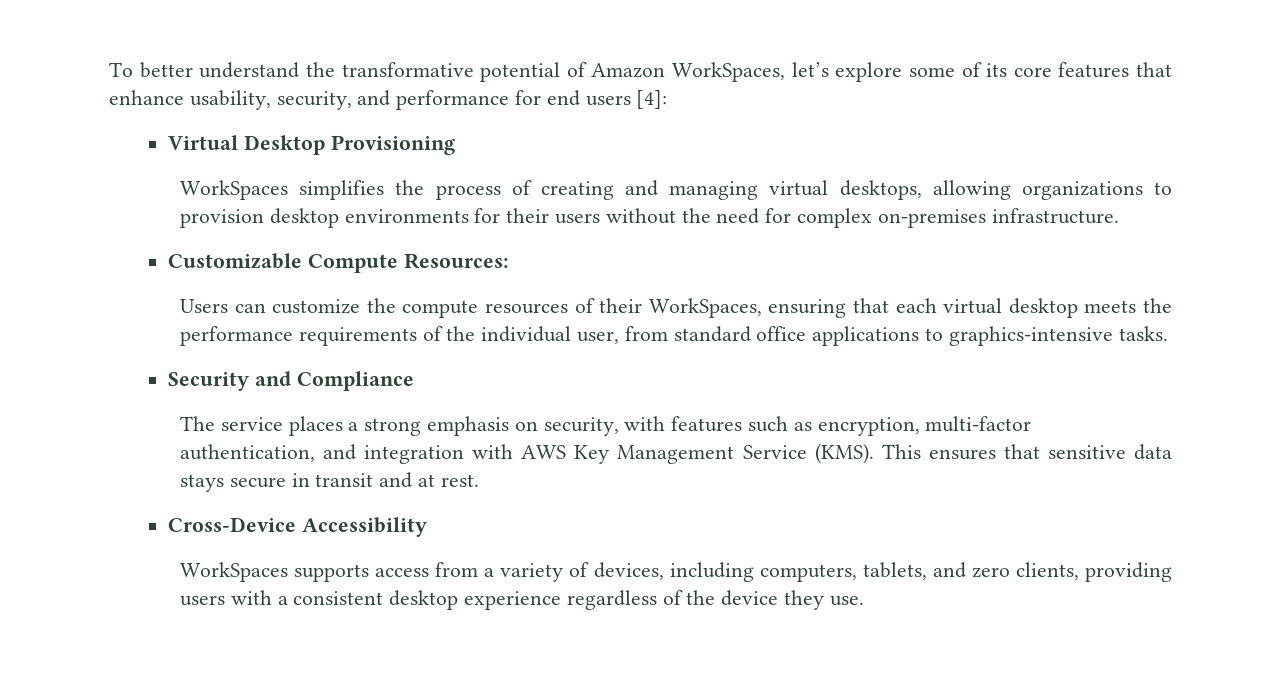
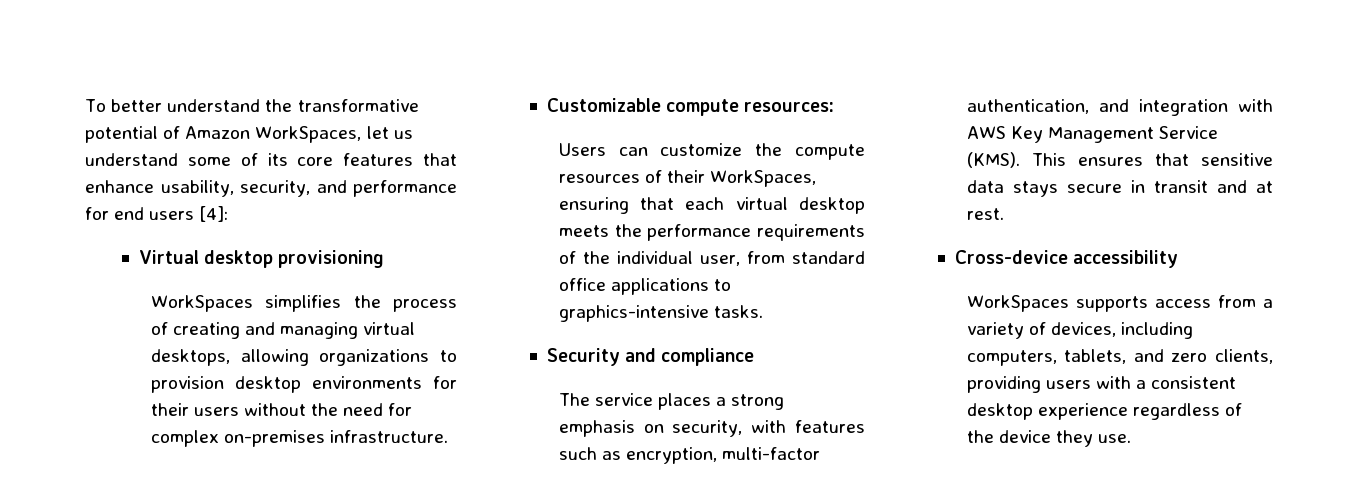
[791,62,903,82] let’s explore -> [366,126,413,139] [85,153,178,166] let us understand
[243,135,455,155] Desktop Provisioning -> [203,250,385,268] desktop provisioning
[307,253,509,273] Compute Resources: -> [665,99,835,116] compute resources:
[296,371,414,391] Compliance -> [661,348,755,366] compliance
[168,517,427,537] Cross-Device Accessibility -> [954,250,1178,268] Cross-device accessibility

